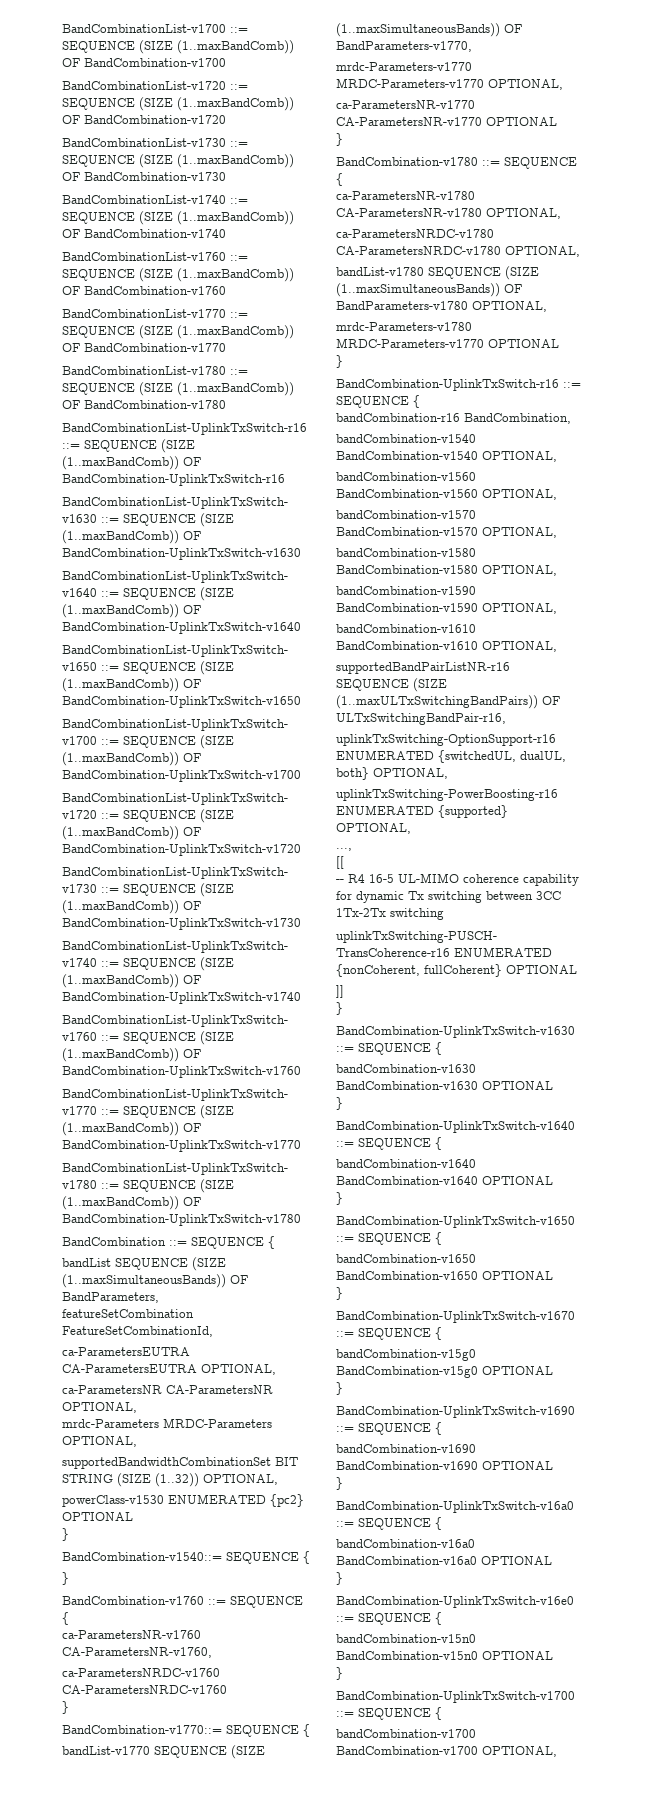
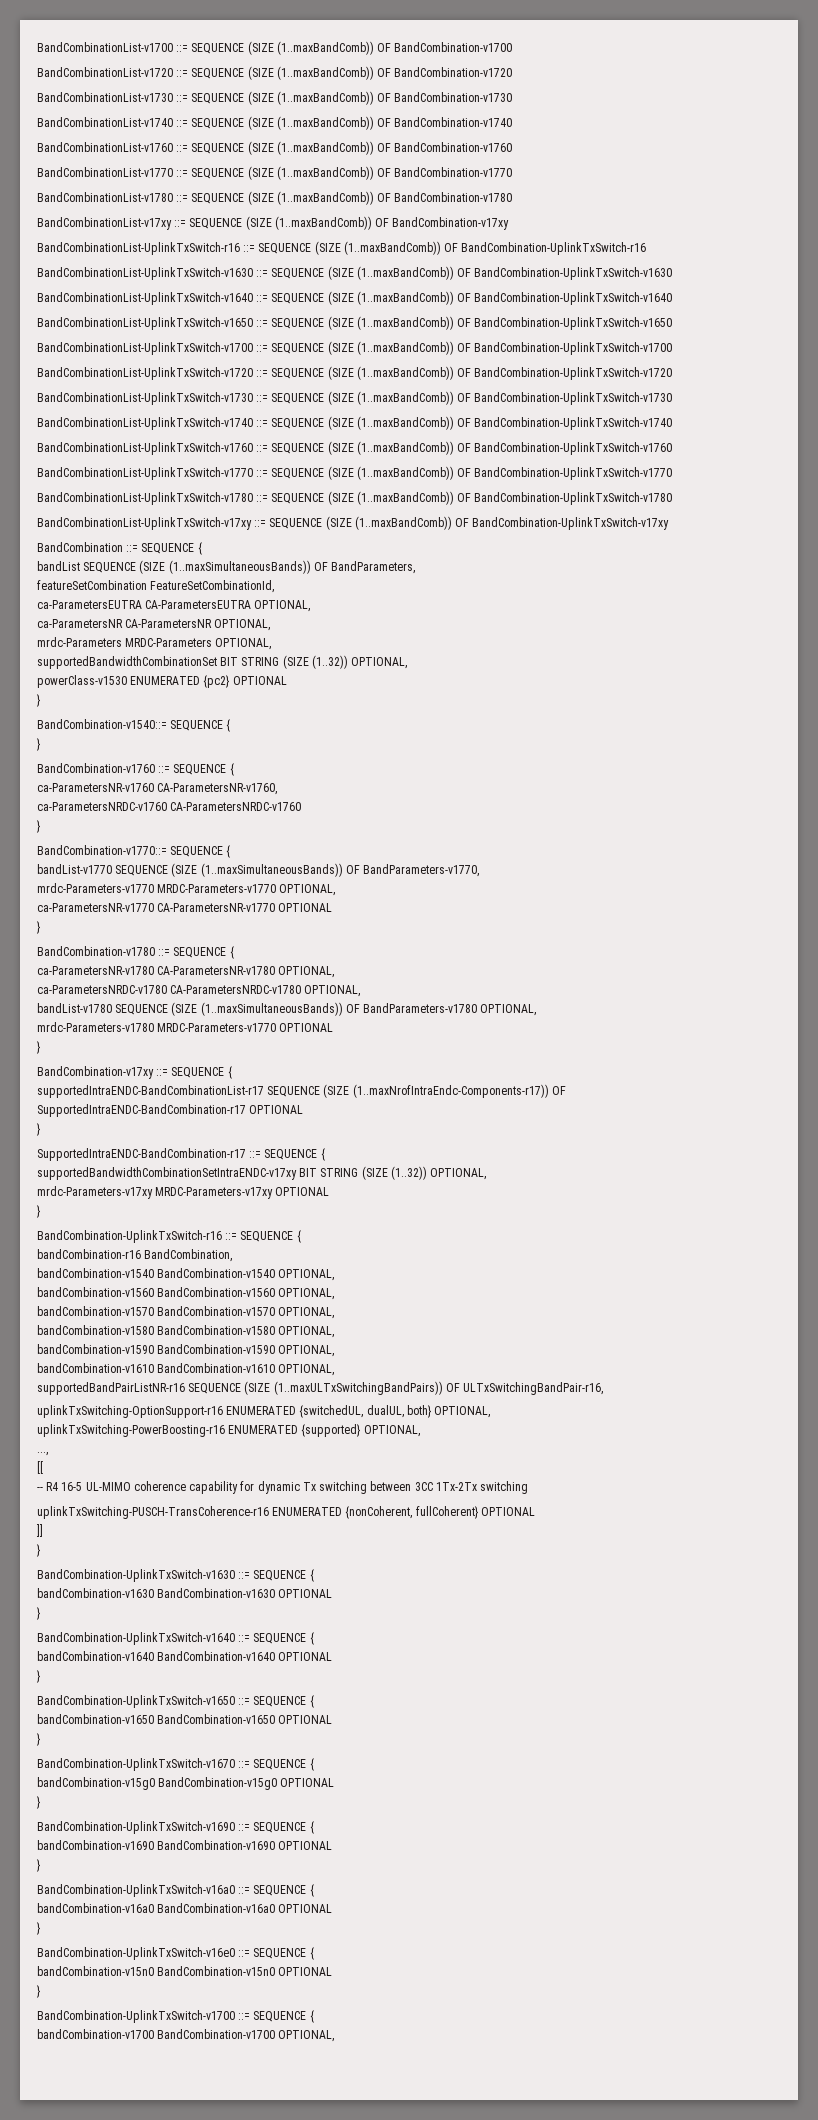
(226, 404) none -> [37,216,510,230] // BandCombinationList-v17xy ::= SEQUENCE (SIZE (1..maxBandComb)) OF BandCombination-v17xy
(301, 1220) none -> [37,516,670,530] // BandCombinationList-UplinkTxSwitch-v17xy ::= SEQUENCE (SIZE (1..maxBandComb)) OF BandCombination-UplinkTxSwitch-v17xy
(343, 361) none -> [37,1066,232,1079] [37,1084,566,1098] [37,1104,304,1117] [36,1123,40,1136] [37,1148,325,1161] [37,1166,487,1180] [37,1186,330,1199] [36,1205,40,1218] // BandCombination-v17xy ::= SEQUENCE { // supportedIntraENDC-BandCombinationList-r17 SEQUENCE (SIZE (1..maxNrofIntraEndc-Components-r17)) OF SupportedIntraENDC-BandCombination-r17 OPTIONAL // } // SupportedIntraENDC-BandCombination-r17 ::= SEQUENCE { // supportedBandwidthCombinationSetIntraENDC-v17xy BIT STRING (SIZE (1..32)) OPTIONAL, // mrdc-Parameters-v17xy MRDC-Parameters-v17xy OPTIONAL // }

